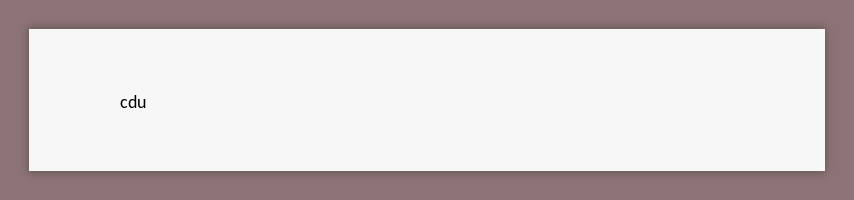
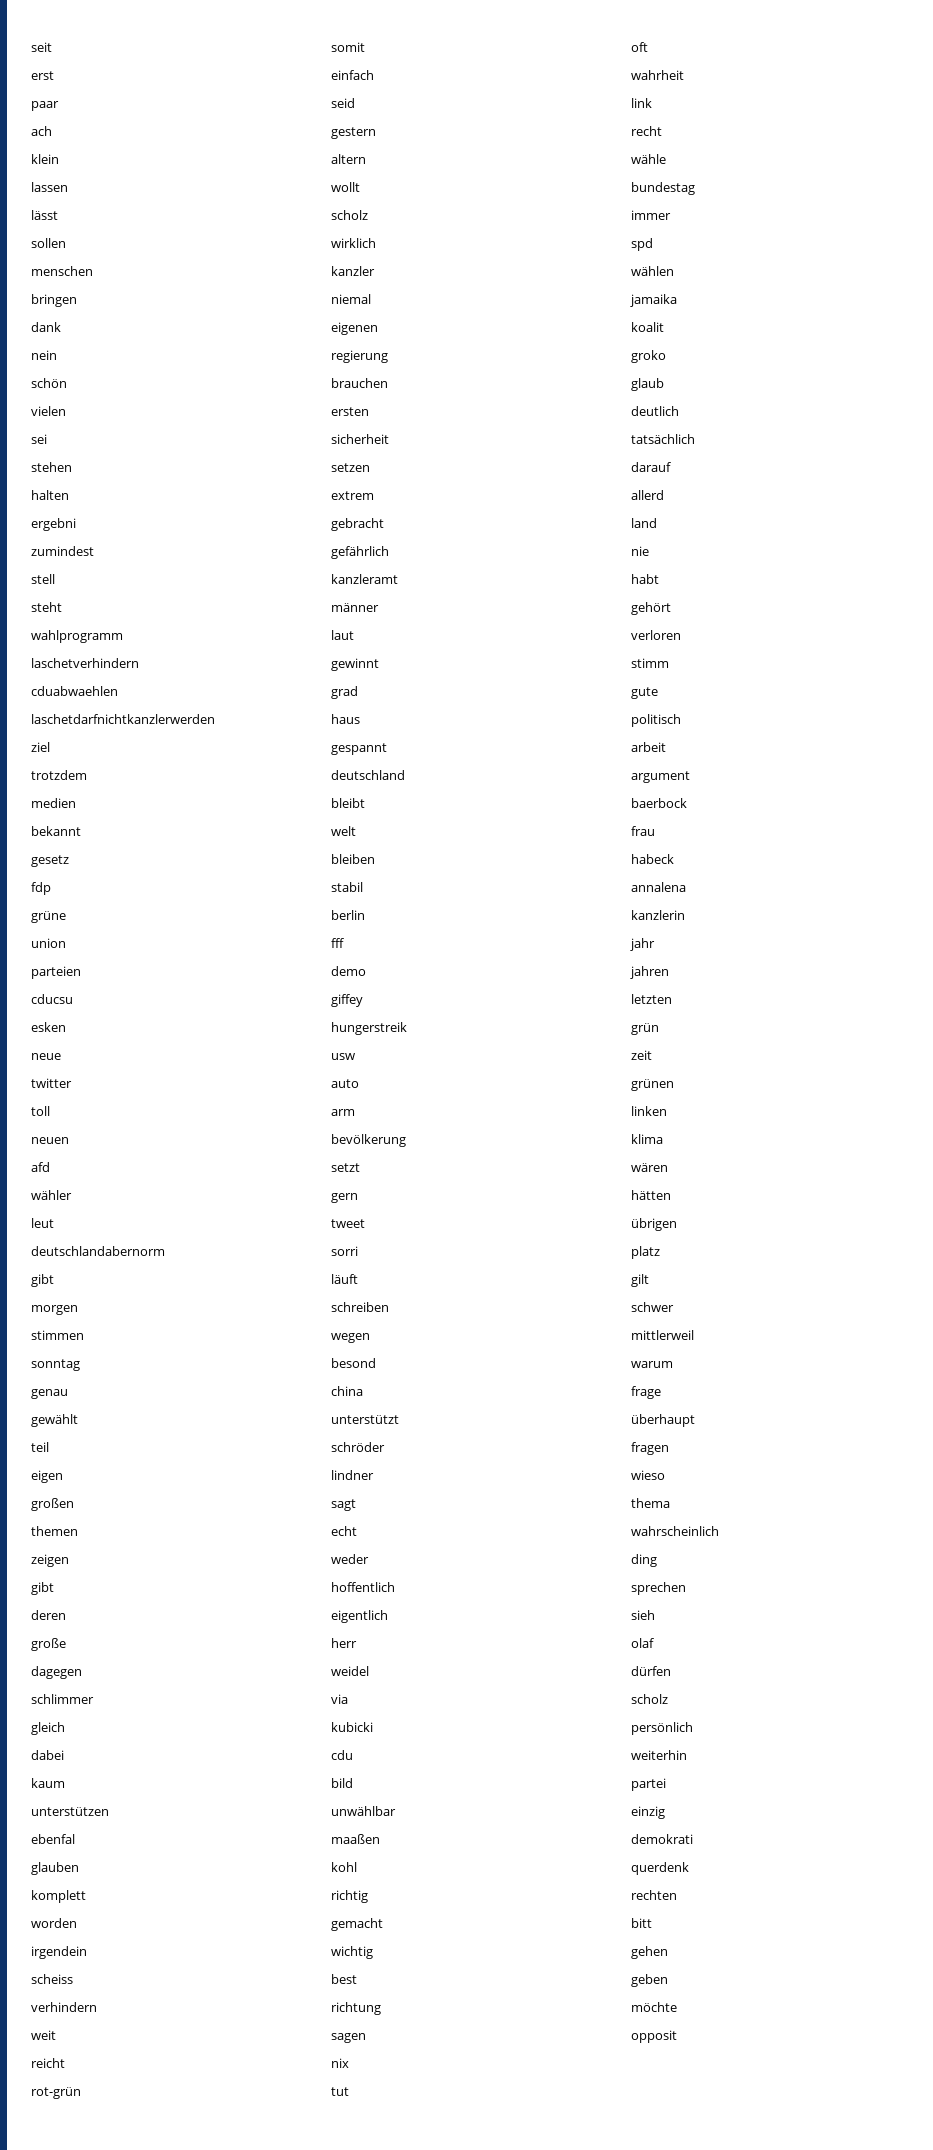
[120,95,146,108] cdu -> [31,42,52,52] [31,71,54,80] [31,101,59,111] [31,126,52,136] [31,154,59,164] [31,182,68,192] [31,210,58,220] [31,238,66,248] [31,266,93,276] [31,294,77,307] [31,322,61,332] [31,350,57,360] [31,378,67,388] [31,406,66,416] [31,434,47,444] [31,462,72,472] [31,490,69,500] [31,518,76,531] [31,546,94,556] [31,574,55,584] [31,602,62,612] [31,630,123,643] [31,658,139,668] [31,686,118,696] [31,714,215,724] [31,742,50,752] [31,770,87,780] [31,798,76,808] [31,826,81,836] [31,855,69,867] [31,882,51,895] [31,911,66,923] [31,938,66,948] [31,966,81,979] [31,994,73,1004] [31,1022,66,1032] [31,1053,61,1060] [31,1078,72,1088] [31,1106,50,1116] [31,1137,69,1144] [31,1162,50,1172] [31,1190,72,1200] [31,1218,54,1228] [31,1246,165,1256] [31,1274,54,1287] [31,1305,78,1315] [31,1330,84,1340] [31,1359,80,1371] [31,1389,68,1399] [31,1414,78,1427] [31,1442,49,1452] [31,1470,63,1483] [31,1498,74,1511] [31,1526,78,1536] [31,1554,69,1567] [31,1582,54,1595] [31,1610,66,1620] [31,1638,66,1651] [31,1666,82,1679] [31,1694,94,1704] [31,1722,65,1735] [31,1750,64,1760] [31,1778,65,1788] [31,1807,109,1816] [31,1834,75,1844] [31,1862,79,1875] [31,1890,86,1903] [31,1918,77,1928] [31,1946,87,1959] [31,1974,73,1984] [31,2002,97,2012] [31,2030,56,2040] [31,2058,65,2068] [31,2087,81,2099] [331,42,365,52] [331,70,374,80] [331,98,355,108] [331,127,376,139] [331,154,366,164] [331,182,360,192] [331,210,368,220] [331,238,376,248] [331,266,375,276] [331,294,371,304] [331,322,378,335] [331,350,388,363] [331,378,388,388] [331,407,369,416] [331,434,389,444] [331,463,370,472] [331,491,374,500] [331,518,384,531] [331,546,389,559] [331,574,398,584] [331,603,379,612] [331,630,354,640] [331,658,379,671] [331,686,358,699] [331,714,360,724] [331,743,387,755] [331,770,405,780] [331,798,365,808] [331,826,356,836] [331,854,375,864] [331,882,363,892] [331,910,365,920] [331,938,344,948] [331,966,366,976] [331,994,363,1007] [331,1022,407,1035] [331,1053,355,1060] [331,1079,359,1088] [331,1109,355,1116] [331,1134,406,1147] [331,1163,360,1172] [331,1193,358,1203] [331,1219,365,1228] [331,1246,358,1256] [331,1274,358,1284] [331,1302,389,1312] [331,1333,370,1343] [331,1358,376,1368] [331,1386,363,1396] [331,1415,399,1424] [331,1442,385,1452] [331,1470,374,1480] [331,1499,356,1511] [331,1526,357,1536] [331,1554,369,1564] [331,1582,395,1592] [331,1610,388,1623] [331,1638,357,1648] [331,1666,369,1676] [331,1694,348,1704] [331,1722,373,1732] [331,1750,353,1760] [331,1778,353,1788] [331,1806,396,1816] [331,1834,380,1844] [331,1862,357,1872] [331,1890,368,1903] [331,1918,383,1931] [331,1946,373,1959] [331,1974,357,1984] [331,2002,381,2015] [331,2033,366,2043] [331,2058,349,2068] [331,2087,349,2096] [631,42,648,52] [631,70,684,80] [631,98,652,108] [631,126,662,136] [631,154,666,164] [631,182,695,195] [631,210,671,220] [631,238,653,251] [631,266,674,276] [630,294,677,307] [631,322,664,332] [631,350,666,363] [631,378,664,391] [631,406,679,416] [631,434,695,444] [631,462,671,472] [631,490,664,500] [631,518,657,528] [631,546,649,556] [631,574,659,584] [631,602,671,615] [631,630,681,640] [631,658,669,668] [631,687,658,699] [631,714,681,727] [631,742,666,752] [631,771,690,783] [631,798,687,808] [631,826,655,836] [631,854,674,864] [631,882,686,892] [631,910,685,920] [630,938,655,951] [630,966,669,979] [631,994,672,1004] [631,1023,659,1035] [631,1050,652,1060] [631,1079,674,1091] [631,1106,667,1116] [631,1134,663,1144] [631,1163,668,1172] [631,1190,671,1200] [631,1218,677,1231] [631,1246,660,1259] [631,1274,649,1287] [631,1302,674,1312] [631,1330,694,1340] [631,1361,673,1368] [631,1386,661,1399] [631,1414,695,1427] [631,1442,669,1455] [631,1470,665,1480] [631,1498,670,1508] [631,1526,719,1536] [631,1554,657,1567] [631,1582,686,1595] [631,1610,655,1620] [631,1638,654,1648] [631,1666,671,1676] [631,1694,668,1704] [631,1722,693,1735] [631,1750,687,1760] [631,1778,666,1791] [631,1806,665,1819] [631,1834,693,1844] [631,1862,689,1875] [631,1890,677,1900] [631,1918,652,1928] [631,1946,668,1959] [631,1974,668,1987] [631,2002,677,2012] [631,2030,677,2043] seit // erst // paar // ach // klein // lassen // lässt // sollen // menschen // bringen // dank // nein // schön // vielen // sei // stehen // halten // ergebni // zumindest // stell // steht // wahlprogramm // laschetverhindern // cduabwaehlen // laschetdarfnichtkanzlerwerden // ziel // trotzdem // medien // bekannt // gesetz // fdp // grüne // union // parteien // cducsu // esken // neue // twitter // toll // neuen // afd // wähler // leut // deutschlandabernorm // gibt // morgen // stimmen // sonntag // genau // gewählt // teil // eigen // großen // themen // zeigen // gibt // deren // große // dagegen // schlimmer // gleich // dabei // kaum // unterstützen // ebenfal // glauben // komplett // worden // irgendein // scheiss // verhindern // weit // reicht // rot-grün // somit // einfach // seid // gestern // altern // wollt // scholz // wirklich // kanzler // niemal // eigenen // regierung // brauchen // ersten // sicherheit // setzen // extrem // gebracht // gefährlich // kanzleramt // männer // laut // gewinnt // grad // haus // gespannt // deutschland // bleibt // welt // bleiben // stabil // berlin // fff // demo // giffey // hungerstreik // usw // auto // arm // bevölkerung // setzt // gern // tweet // sorri // läuft // schreiben // wegen // besond // china // unterstützt // schröder // lindner // sagt // echt // weder // hoffentlich // eigentlich // herr // weidel // via // kubicki // cdu // bild // unwählbar // maaßen // kohl // richtig // gemacht // wichtig // best // richtung // sagen // nix // tut // oft // wahrheit // link // recht // wähle // bundestag // immer // spd // wählen // jamaika // koalit // groko // glaub // deutlich // tatsächlich // darauf // allerd // land // nie // habt // gehört // verloren // stimm // gute // politisch // arbeit // argument // baerbock // frau // habeck // annalena // kanzlerin // jahr // jahren // letzten // grün // zeit // grünen // linken // klima // wären // hätten // übrigen // platz // gilt // schwer // mittlerweil // warum // frage // überhaupt // fragen // wieso // thema // wahrscheinlich // ding // sprechen // sieh // olaf // dürfen // scholz // persönlich // weiterhin // partei // einzig // demokrati // querdenk // rechten // bitt // gehen // geben // möchte // opposit

